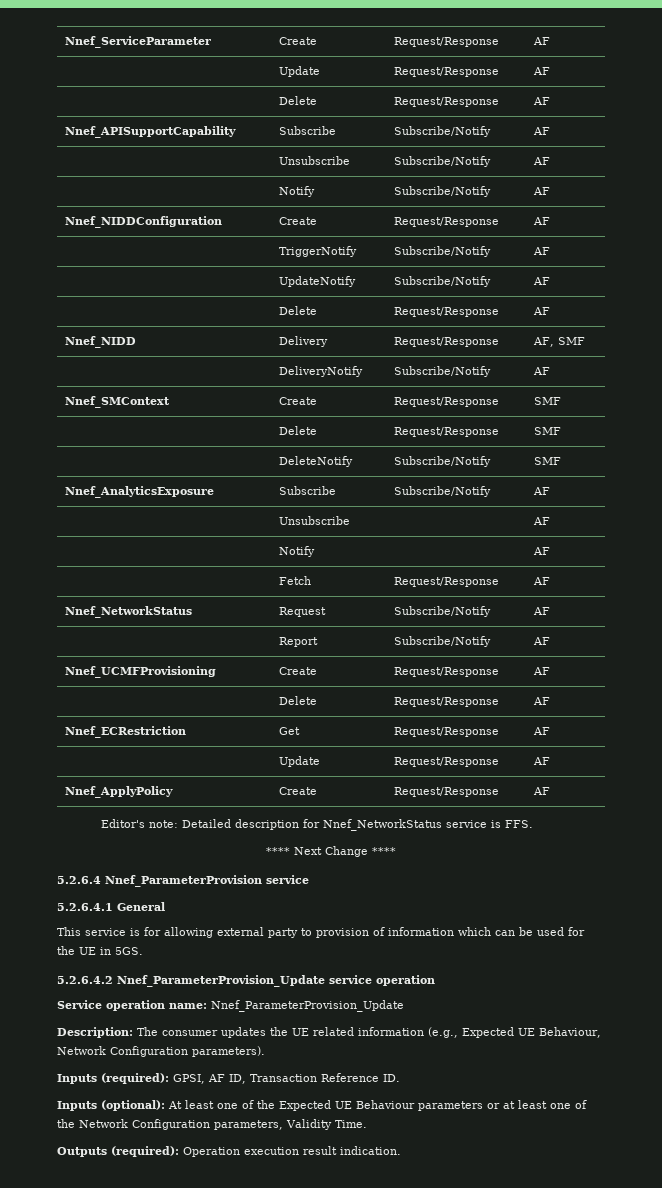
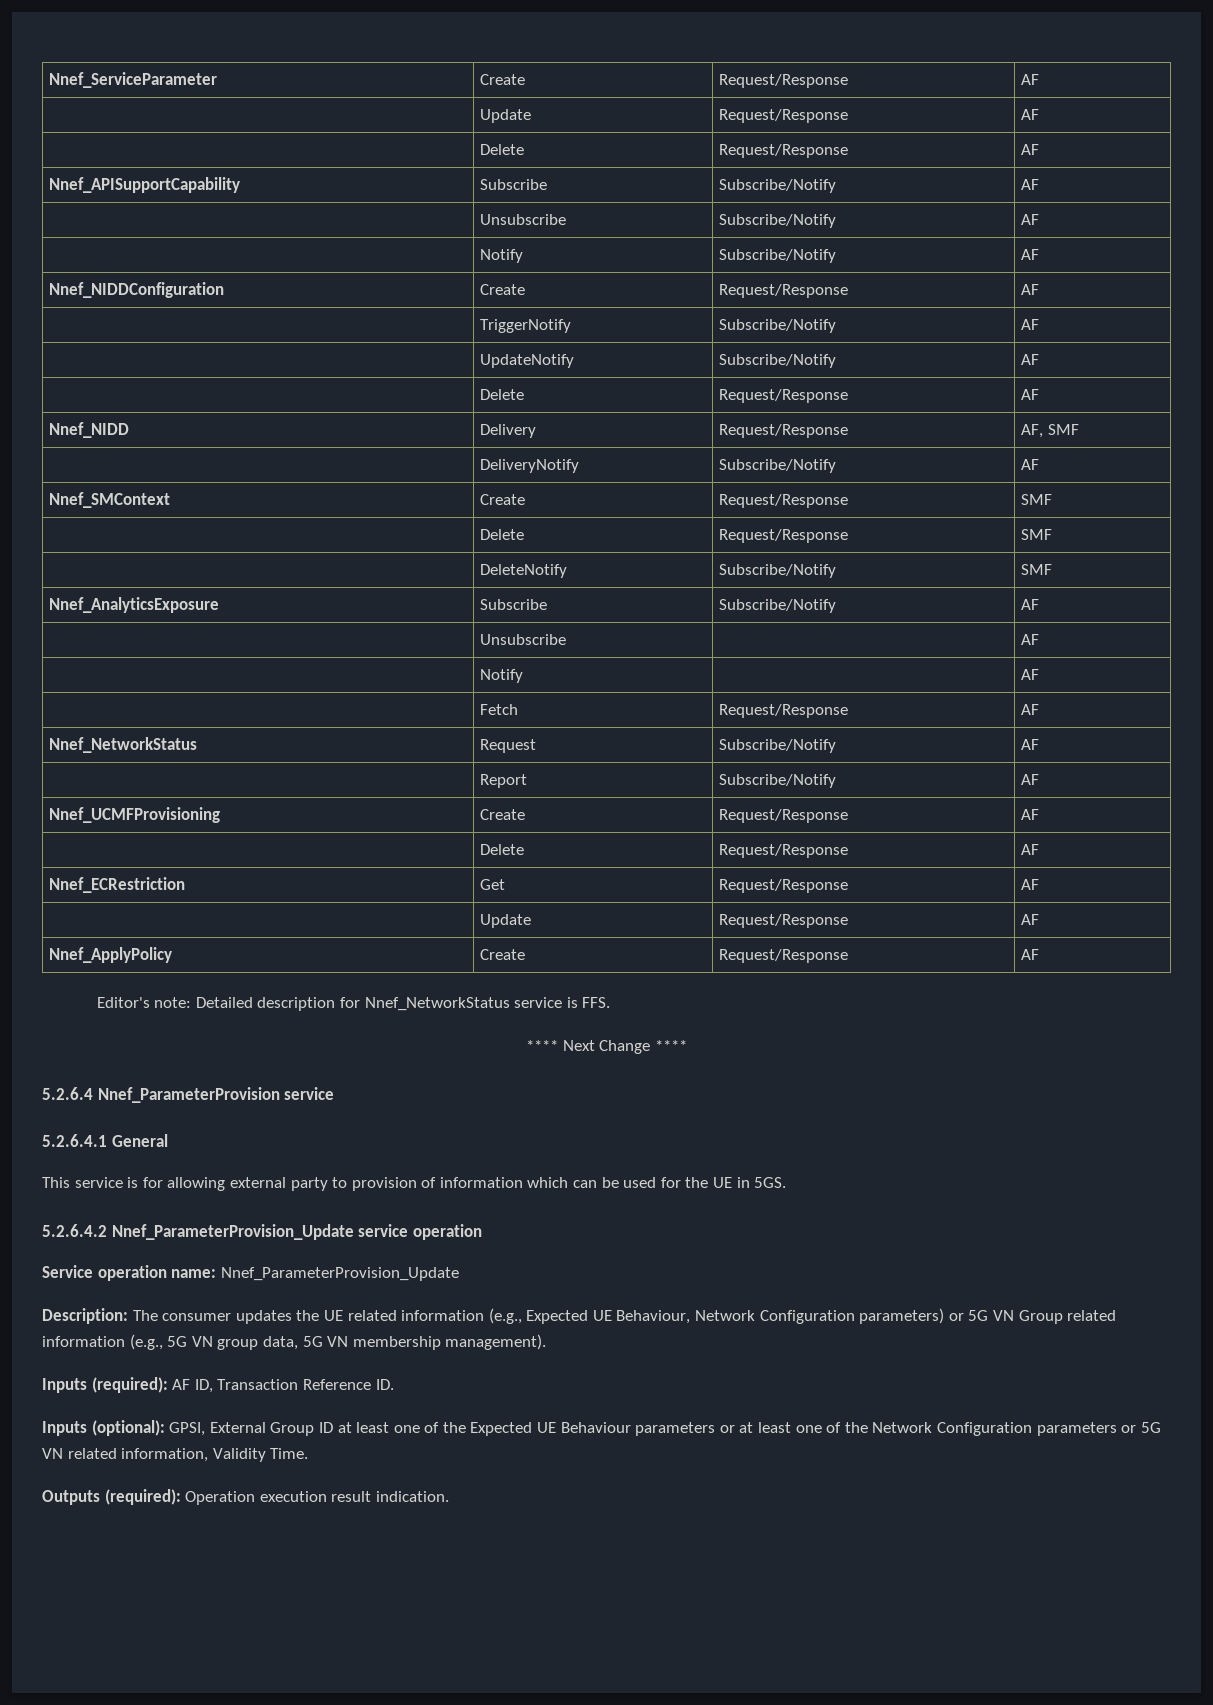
[192,1046,265,1057] parameters). -> [859,1308,1117,1324] [42,1334,547,1350] parameters) or 5G VN Group related information (e.g., 5G VN group data, 5G VN membership management).
[173,1074,205,1084] GPSI, -> (168, 1385) none
[168,1101,182,1109] At -> [169,1422,352,1436] GPSI, External Group ID at
[214,1120,283,1130] parameters, -> [1036,1422,1161,1436] [42,1448,209,1462] parameters or 5G VN related information,

